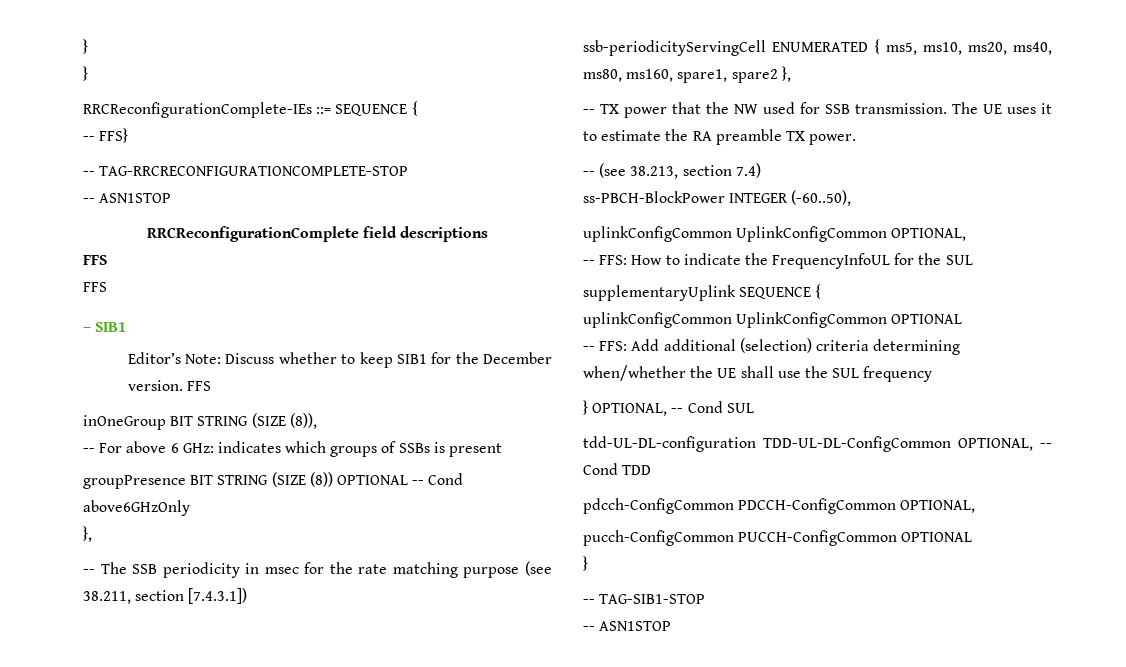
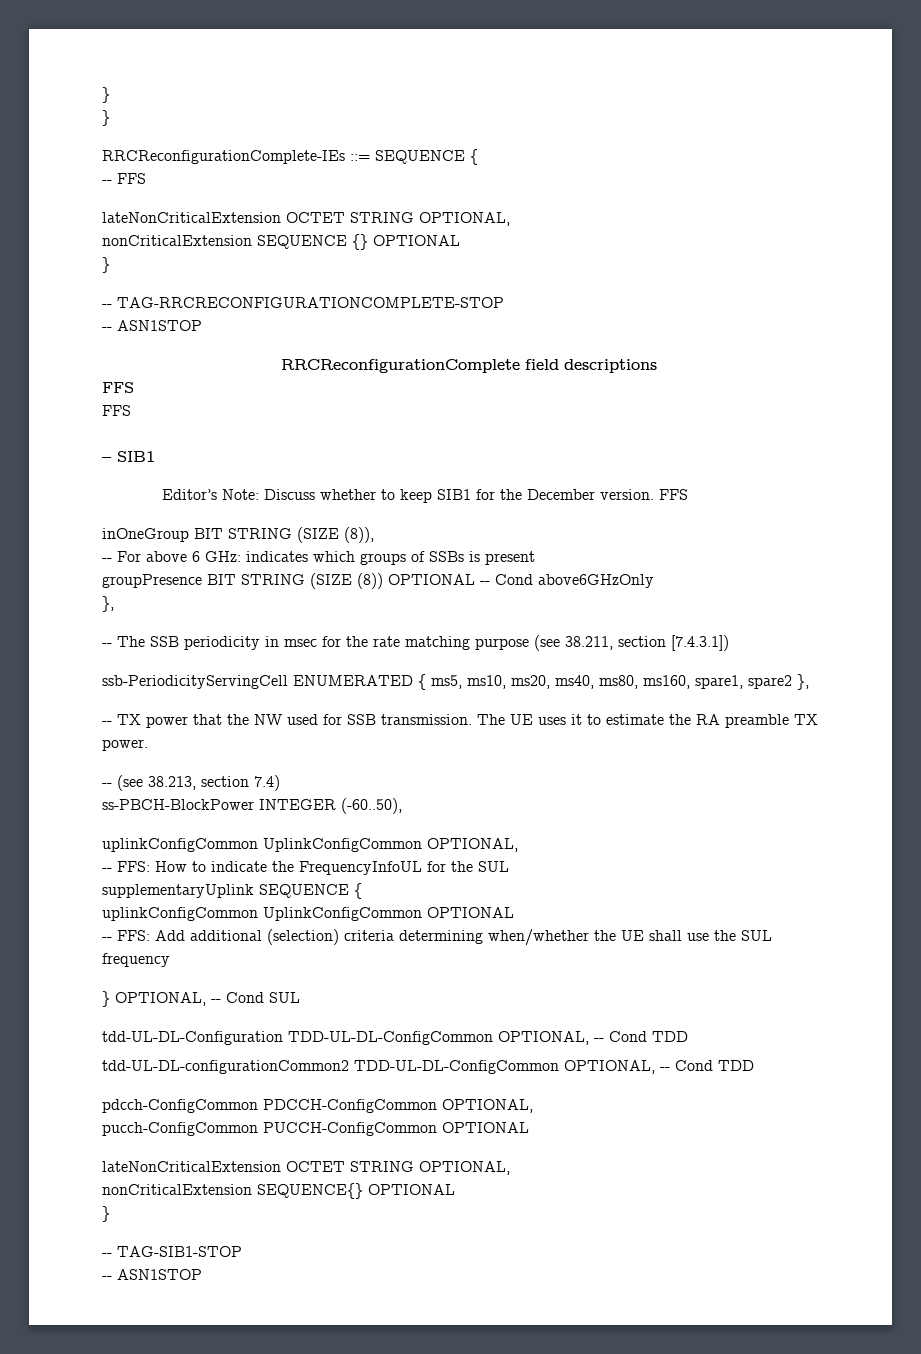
[99,128,129,143] FFS} -> [117,173,146,184] [102,212,510,226] [102,234,460,250] [102,257,110,273] FFS // lateNonCriticalExtension OCTET STRING OPTIONAL, // nonCriticalExtension SEQUENCE {} OPTIONAL // }
[583,40,766,56] ssb-periodicityServingCell -> [102,675,288,689] ssb-PeriodicityServingCell
[583,436,756,452] tdd-UL-DL-configuration -> [102,1031,688,1045] [102,1060,349,1074] tdd-UL-DL-Configuration TDD-UL-DL-ConfigCommon OPTIONAL, -- Cond TDD // tdd-UL-DL-configurationCommon2
(973, 537) none -> [102,1161,510,1175] [102,1183,455,1199] // lateNonCriticalExtension OCTET STRING OPTIONAL, // nonCriticalExtension SEQUENCE{} OPTIONAL

